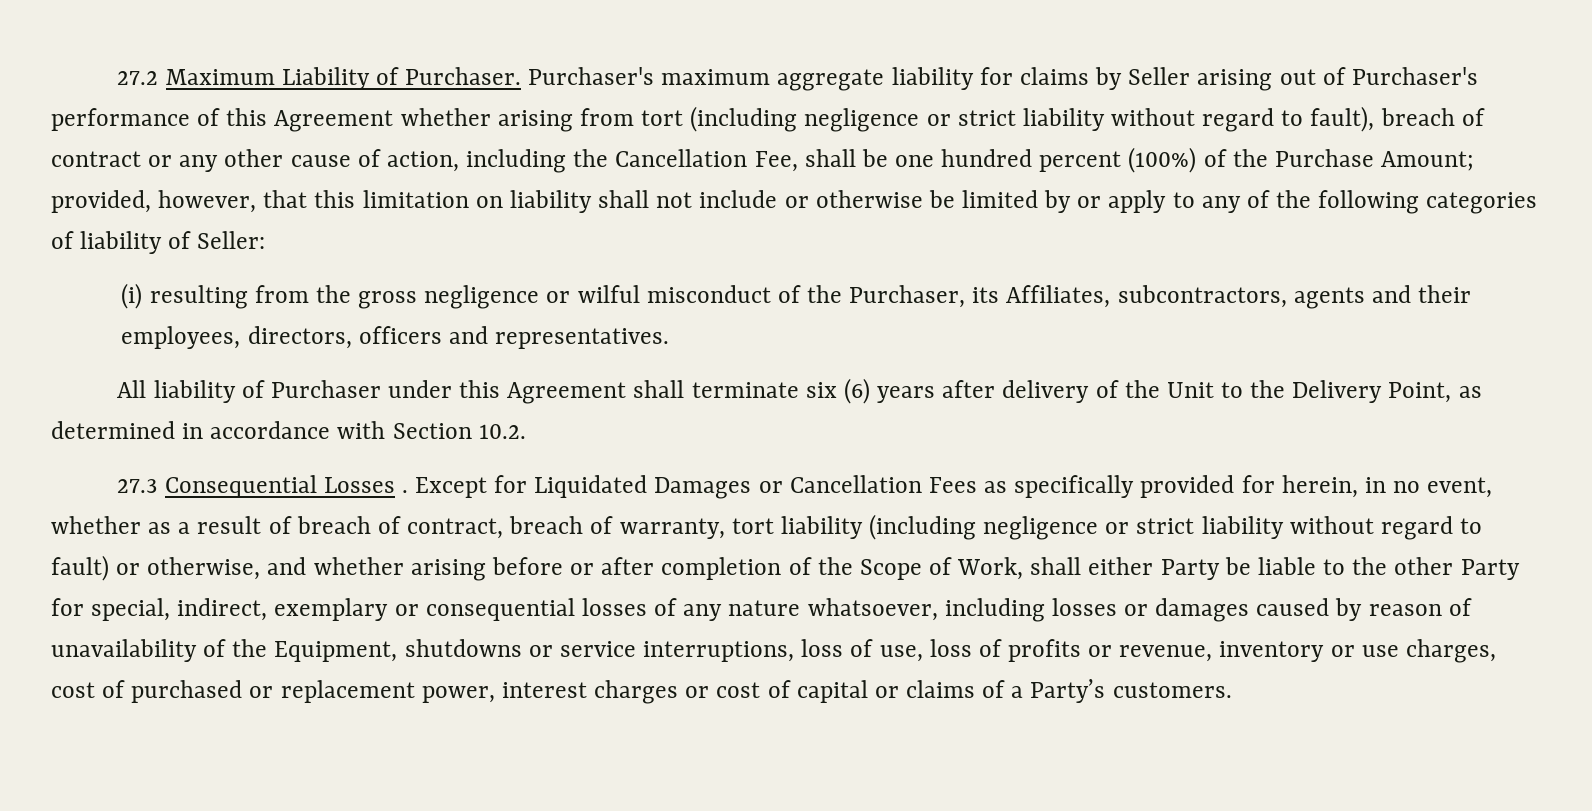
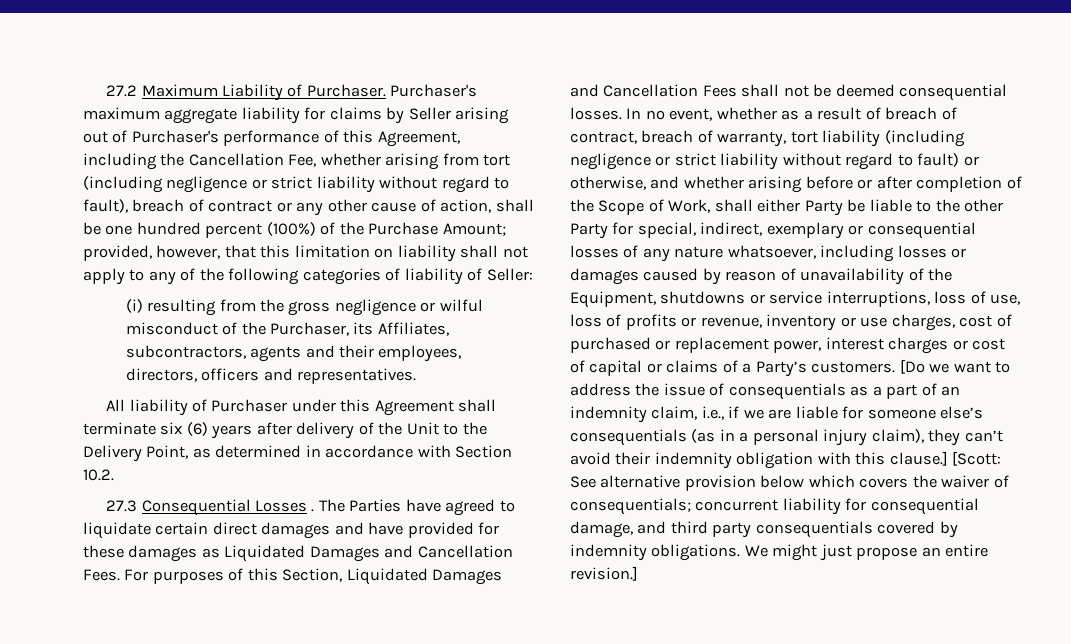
[274,110,394,132] Agreement -> [377,131,460,147] [83,153,317,170] Agreement, including the Cancellation Fee,
[466,149,798,173] including the Cancellation Fee, -> (492, 206) none
[699,190,1102,213] include or otherwise be limited by or -> (528, 252) none
[415,475,1386,499] Except for Liquidated Damages or Cancellation Fees as specifically provided for herein, in -> [318,499,515,516] [83,522,500,539] [83,545,513,562] [83,568,503,585] [570,84,1008,101] [570,107,642,120] The Parties have agreed to liquidate certain direct damages and have provided for these damages as Liquidated Damages and Cancellation Fees. For purposes of this Section, Liquidated Damages and Cancellation Fees shall not be deemed consequential losses. In
(1232, 690) none -> [899,359,1011,374] [570,383,961,400] [570,406,984,423] [570,429,1003,446] [570,451,1002,469] [570,475,1009,491] [570,498,979,515] [570,521,958,538] [570,544,989,561] [570,566,638,581] [Do we want to address the issue of consequentials as a part of an indemnity claim, i.e., if we are liable for someone else’s consequentials (as in a personal injury claim), they can’t avoid their indemnity obligation with this clause.] [Scott: See alternative provision below which covers the waiver of consequentials; concurrent liability for consequential damage, and third party consequentials covered by indemnity obligations. We might just propose an entire revision.]

